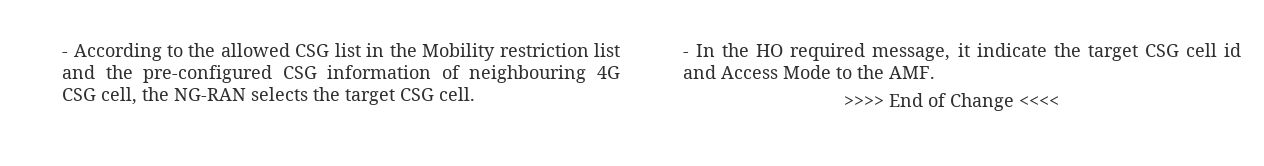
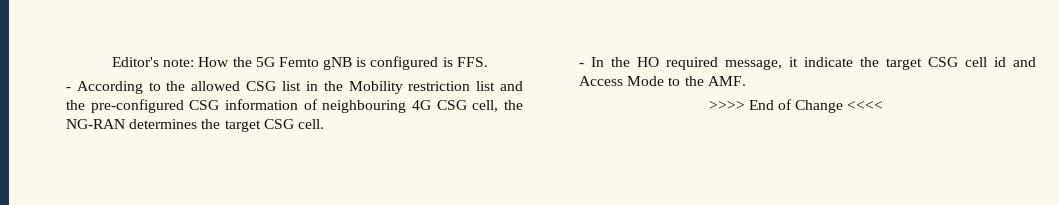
(62, 54) none -> [111,56,488,70] Editor's note: How the 5G Femto gNB is configured is FFS. //
[251,87,309,101] selects -> [129,119,198,129] determines

